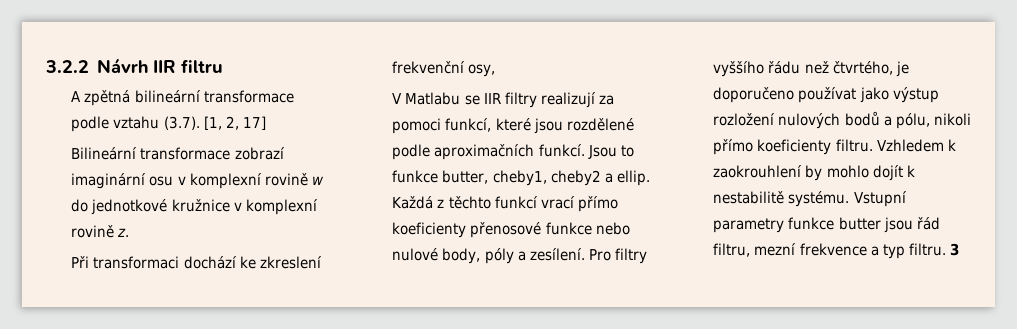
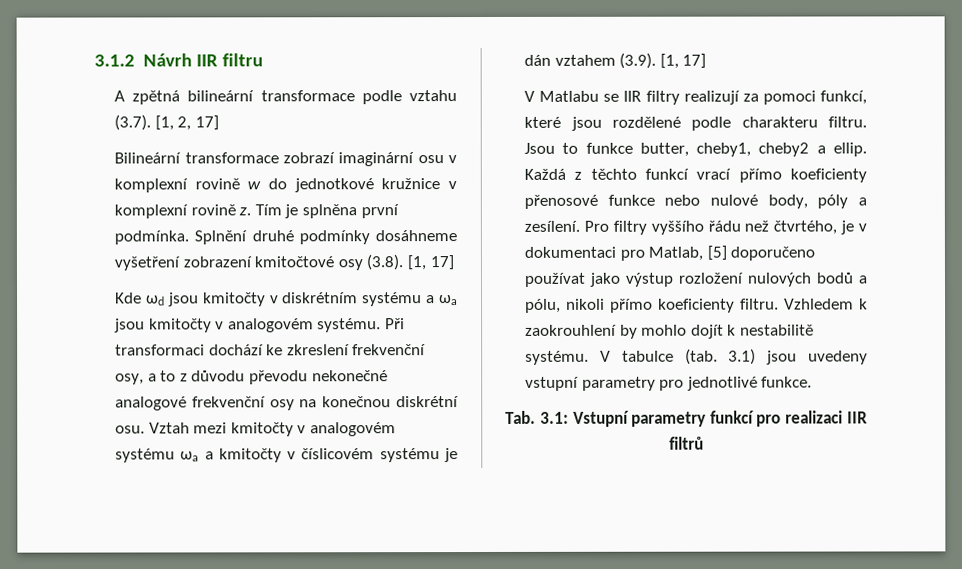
[45,60,89,73] 3.2.2 -> [94,54,135,67] 3.1.2
(130, 232) // -> [254,204,399,219] [114,230,457,245] [114,254,454,271] [115,292,458,307] [114,318,382,333] Tím je splněna první podmínka. Splnění druhé podmínky dosáhneme vyšetření zobrazení kmitočtové osy (3.8). [1, 17] // Kde ωd jsou kmitočty v diskrétním systému a ωa jsou kmitočty v analogovém systému.
(496, 70) none -> [147,370,388,385] [115,396,459,411] [115,422,397,437] [115,448,458,463] [524,52,707,69] a to z důvodu převodu nekonečné analogové frekvenční osy na konečnou diskrétní osu. Vztah mezi kmitočty v analogovém systému ωa a kmitočty v číslicovém systému je dán vztahem (3.9). [1, 17]
[434,144,585,160] aproximačních funkcí. -> [741,116,867,128] charakteru filtru.
(909, 69) none -> [858,223,867,232] [524,245,727,261] v dokumentaci pro Matlab, [5]
[853,191,907,207] [713,217,940,233] [713,243,959,259] Vstupní parametry funkce butter jsou řád filtru, mezní frekvence a typ filtru. 3 -> [599,348,868,365] [525,376,813,391] [505,410,868,427] [669,436,704,450] V tabulce (tab. 3.1) jsou uvedeny vstupní parametry pro jednotlivé funkce. // Tab. 3.1: Vstupní parametry funkcí pro realizaci IIR filtrů

